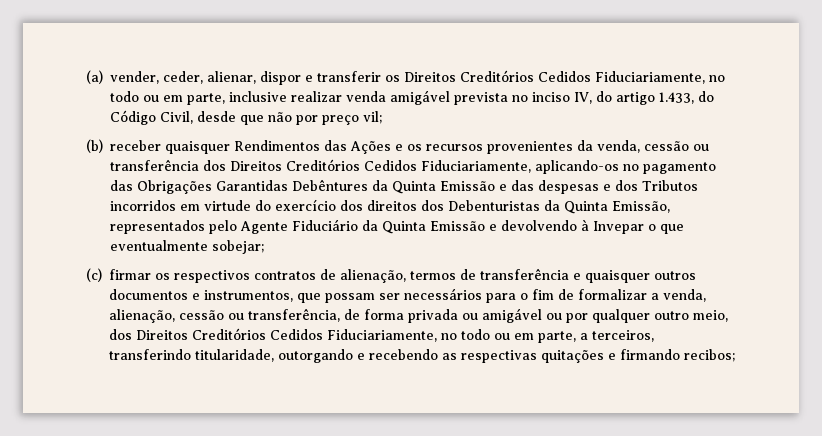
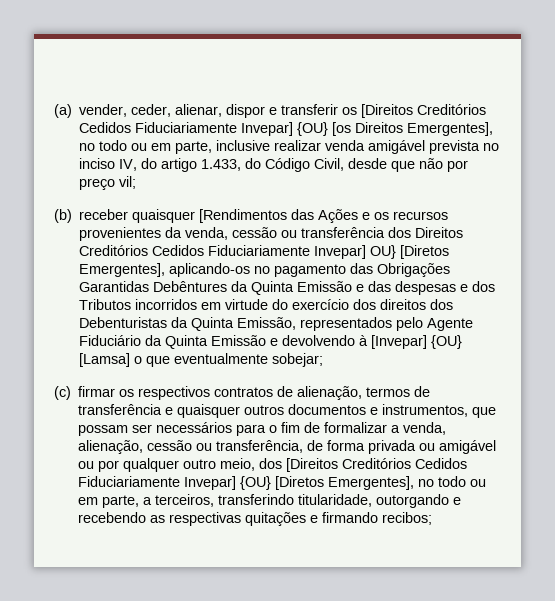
[404,70,705,84] Direitos Creditórios Cedidos Fiduciariamente, -> [361,104,487,118] [79,122,494,136] [Direitos Creditórios Cedidos Fiduciariamente Invepar] {OU} [os Direitos Emergentes],
[234,140,320,151] Rendimentos -> [199,209,288,223] [Rendimentos
[421,160,531,173] Fiduciariamente, -> [208,245,450,259] [79,263,166,277] Fiduciariamente Invepar] OU} [Diretos Emergentes],
[593,221,644,234] Invepar -> [371,335,463,349] [79,353,131,367] [Invepar] {OU} [Lamsa]
[136,328,437,342] Direitos Creditórios Cedidos Fiduciariamente, -> [286,458,468,472] [78,476,415,490] [Direitos Creditórios Cedidos Fiduciariamente Invepar] {OU} [Diretos Emergentes],

